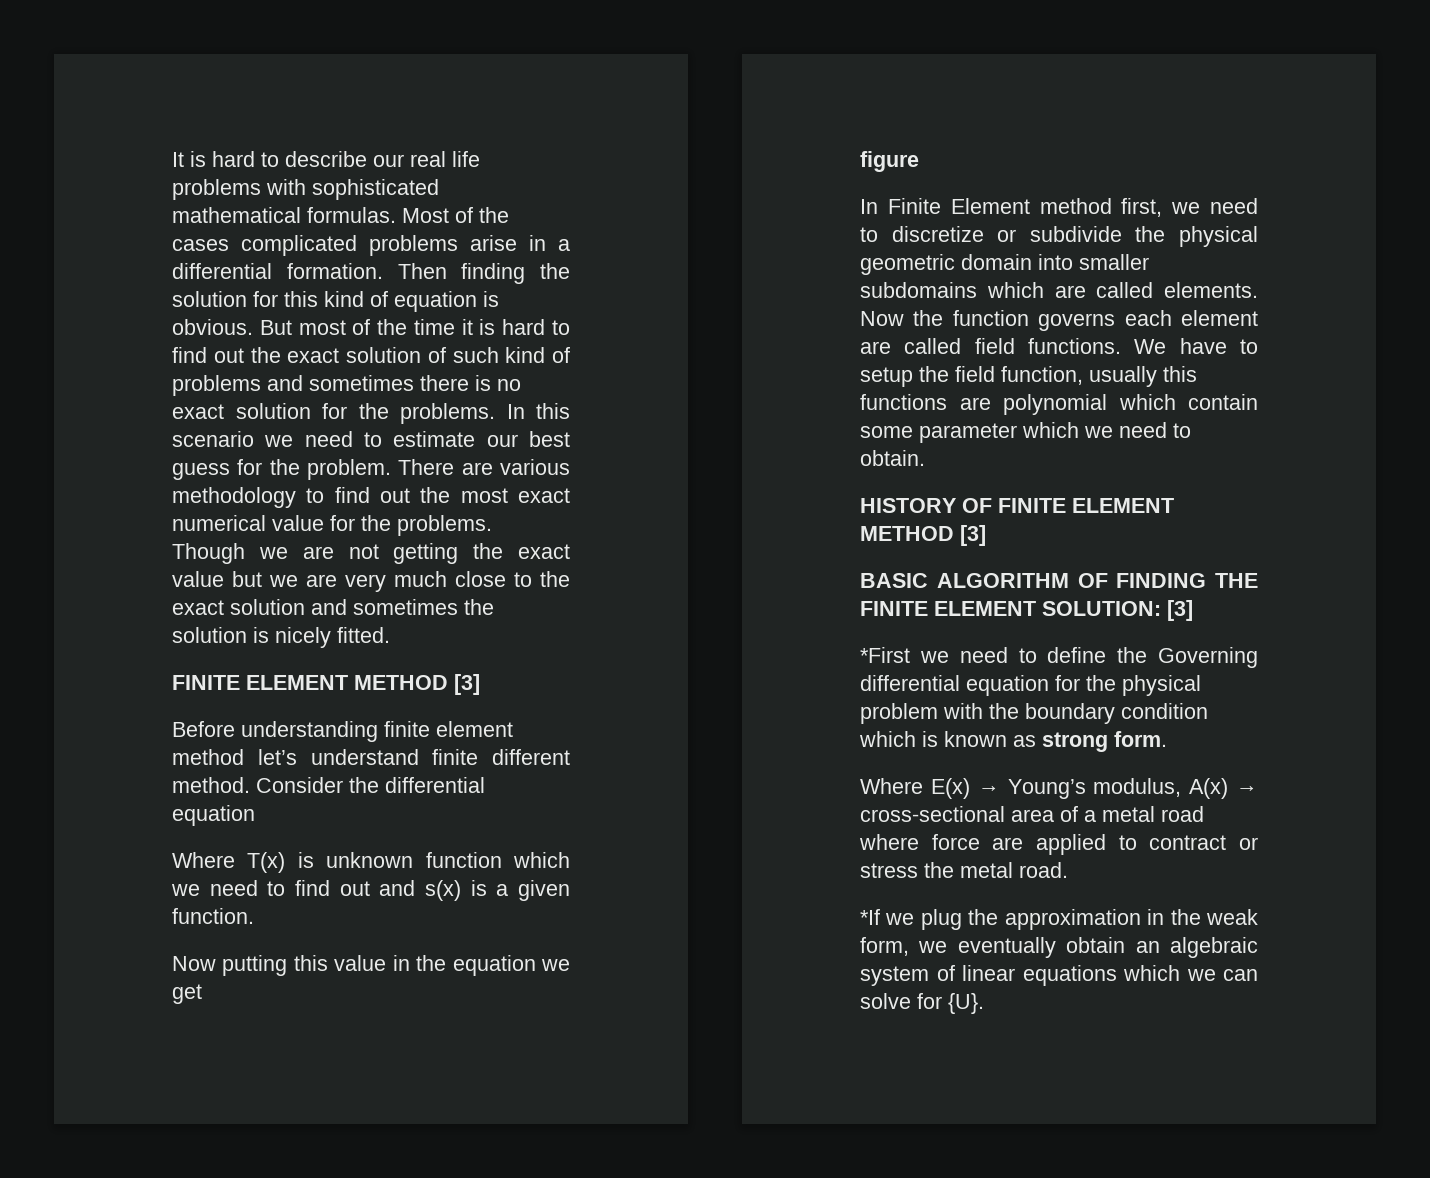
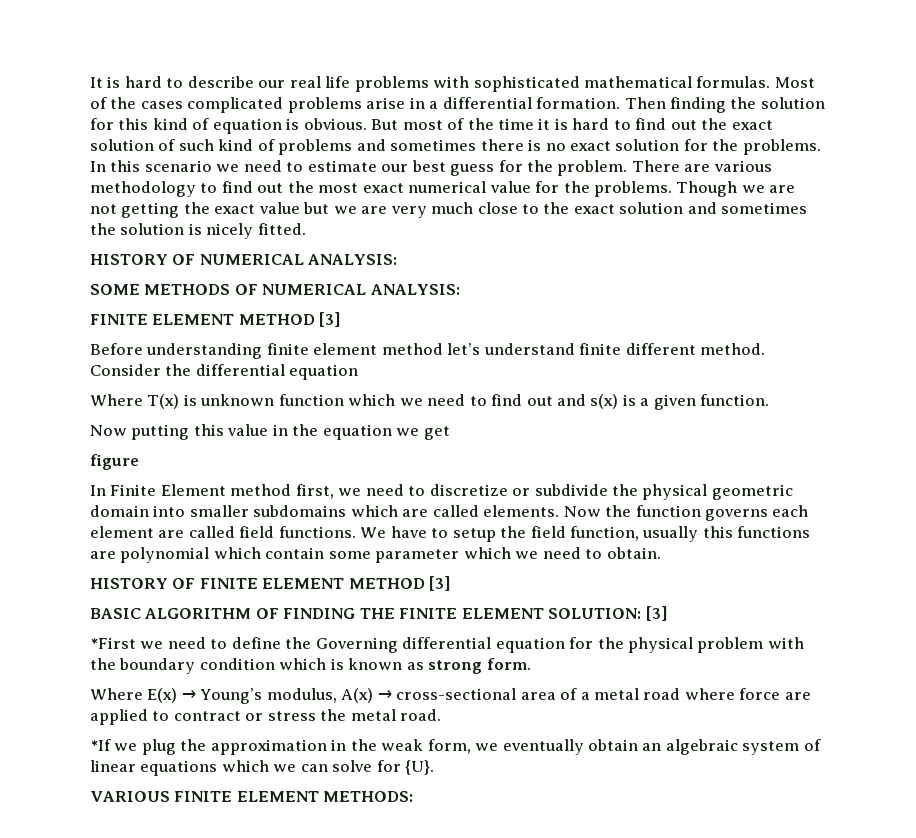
(390, 635) none -> [90,254,398,265] [90,284,460,295] // HISTORY OF NUMERICAL ANALYSIS: // SOME METHODS OF NUMERICAL ANALYSIS:
(984, 1003) none -> [90,791,414,802] // VARIOUS FINITE ELEMENT METHODS:

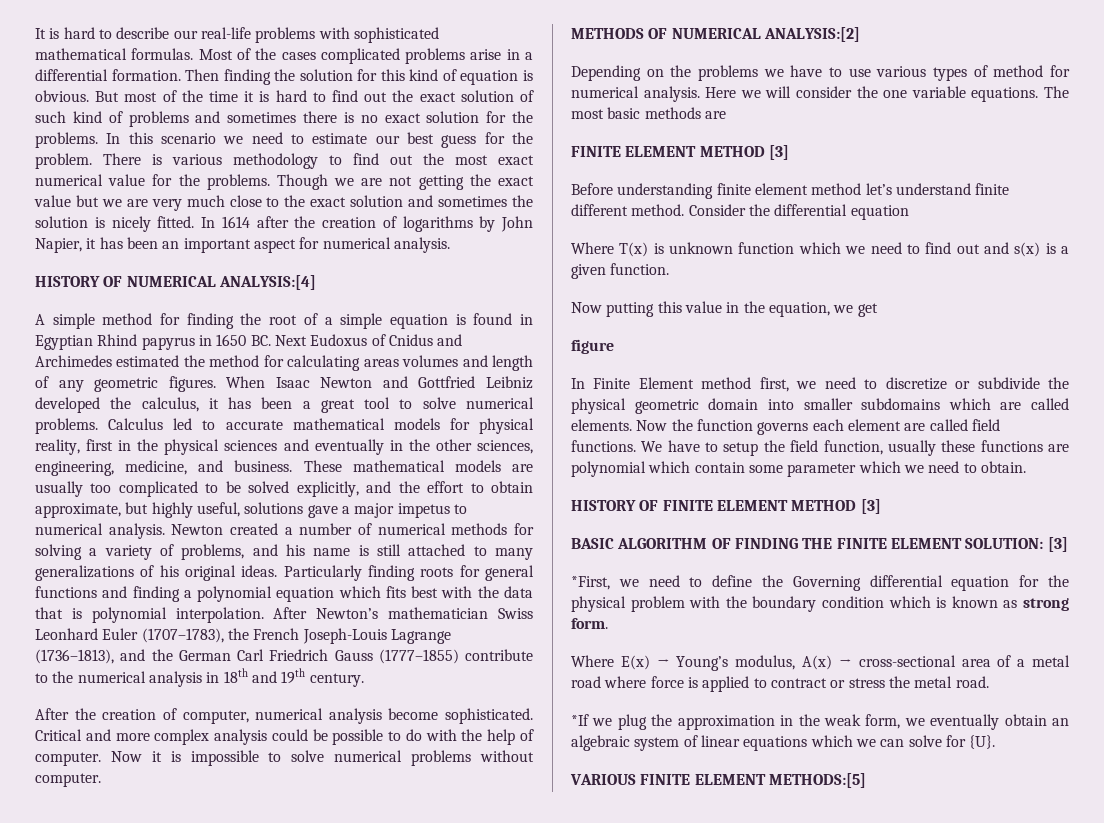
[289,76,351,88] real life -> [200,27,251,39] real-life
[684,164,711,172] are -> [152,154,162,165] is
[90,254,398,265] [90,284,460,295] // HISTORY OF NUMERICAL ANALYSIS: // SOME METHODS OF NUMERICAL ANALYSIS: -> [201,216,533,232] [35,237,450,253] [35,275,316,290] [35,313,533,329] [35,334,463,350] [35,355,534,371] [35,376,533,392] [35,397,534,413] [35,418,534,434] [35,439,533,455] [35,460,534,476] [35,481,533,497] [35,502,467,518] [35,523,534,539] [35,544,533,560] [35,565,534,581] [35,586,533,602] [35,607,534,623] [35,628,451,644] [35,649,533,664] [35,668,364,687] [35,708,533,724] [35,729,534,745] [35,750,534,766] [35,773,101,787] [571,27,860,42] [571,65,1070,81] [571,86,1069,102] [571,107,726,119] In 1614 after the creation of logarithms by John Napier, it has been an important aspect for numerical analysis. // HISTORY OF NUMERICAL ANALYSIS:[4] // A simple method for finding the root of a simple equation is found in Egyptian Rhind papyrus in 1650 BC. Next Eudoxus of Cnidus and Archimedes estimated the method for calculating areas volumes and length of any geometric figures. When Isaac Newton and Gottfried Leibniz developed the calculus, it has been a great tool to solve numerical problems. Calculus led to accurate mathematical models for physical reality, first in the physical sciences and eventually in the other sciences, engineering, medicine, and business. These mathematical models are usually too complicated to be solved explicitly, and the effort to obtain approximate, but highly useful, solutions gave a major impetus to numerical analysis. Newton created a number of numerical methods for solving a variety of problems, and his name is still attached to many generalizations of his original ideas. Particularly finding roots for general functions and finding a polynomial equation which fits best with the data that is polynomial interpolation. After Newton’s mathematician Swiss Leonhard Euler (1707–1783), the French Joseph-Louis Lagrange (1736–1813), and the German Carl Friedrich Gauss (1777–1855) contribute to the numerical analysis in 18th and 19th century. // After the creation of computer, numerical analysis become sophisticated. Critical and more complex analysis could be possible to do with the help of computer. Now it is impossible to solve numerical problems without computer. // METHODS OF NUMERICAL ANALYSIS:[2] // Depending on the problems we have to use various types of method for numerical analysis. Here we will consider the one variable equations. The most basic methods are
[322,424,392,440] equation -> [768,302,830,317] equation,
[702,526,733,538] this -> [941,440,976,452] these
[90,637,136,649] *First -> [571,576,610,590] *First,
[784,692,811,700] are -> [687,677,698,688] is
[323,791,414,802] METHODS: -> [768,773,866,788] METHODS:[5]

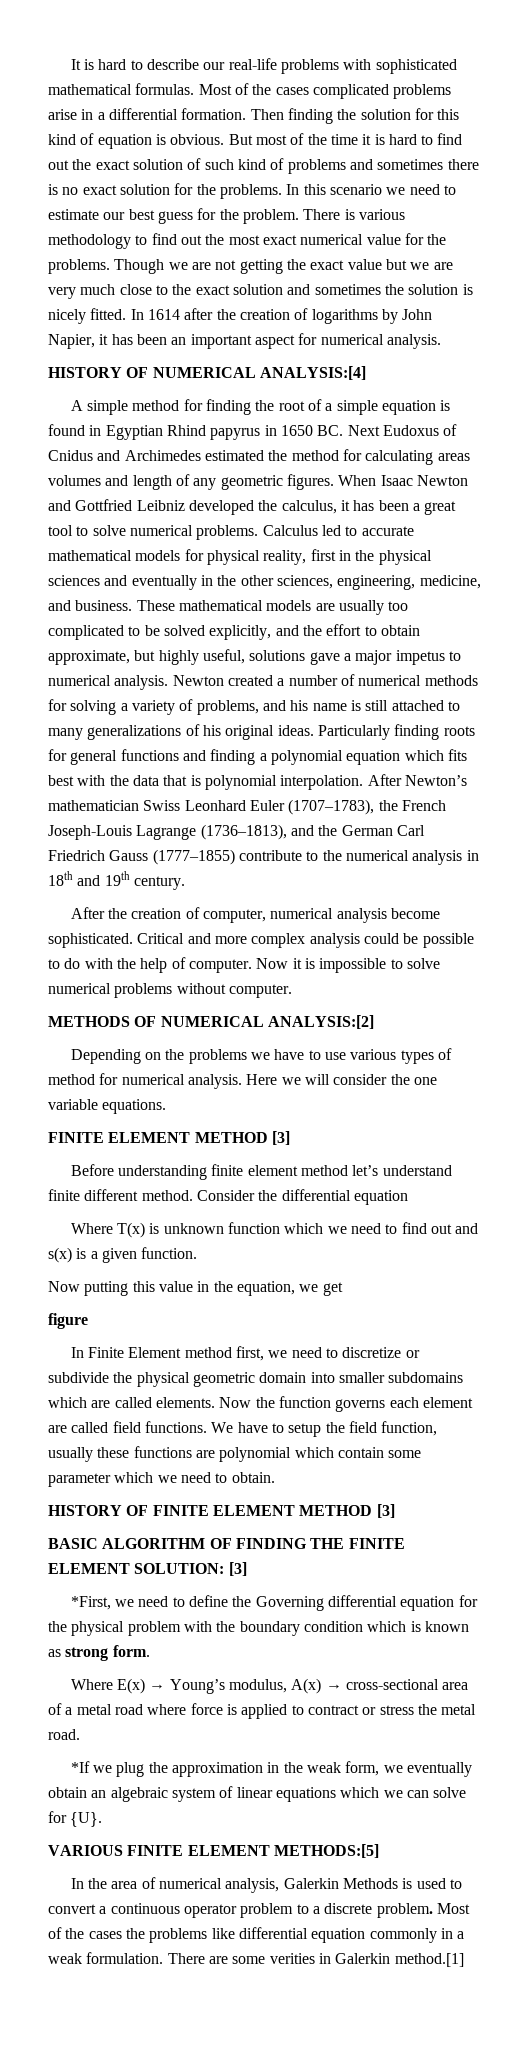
[1044,86,1069,98] [571,107,726,119] The most basic methods are -> (167, 1106) none
(866, 780) none -> [70,1877,463,1893] [48,1903,470,1918] [48,1927,465,1943] [48,1952,464,1967] // In the area of numerical analysis, Galerkin Methods is used to convert a continuous operator problem to a discrete problem. Most of the cases the problems like differential equation commonly in a weak formulation. There are some verities in Galerkin method.[1]

